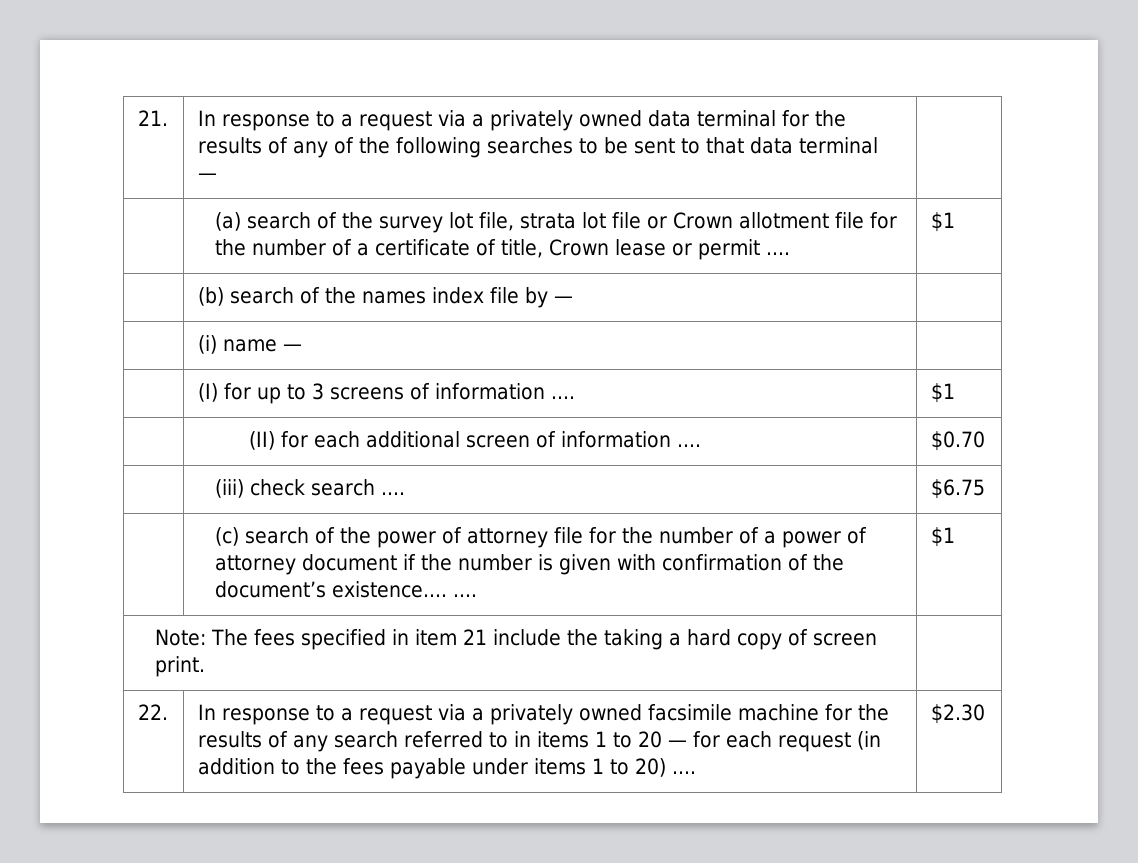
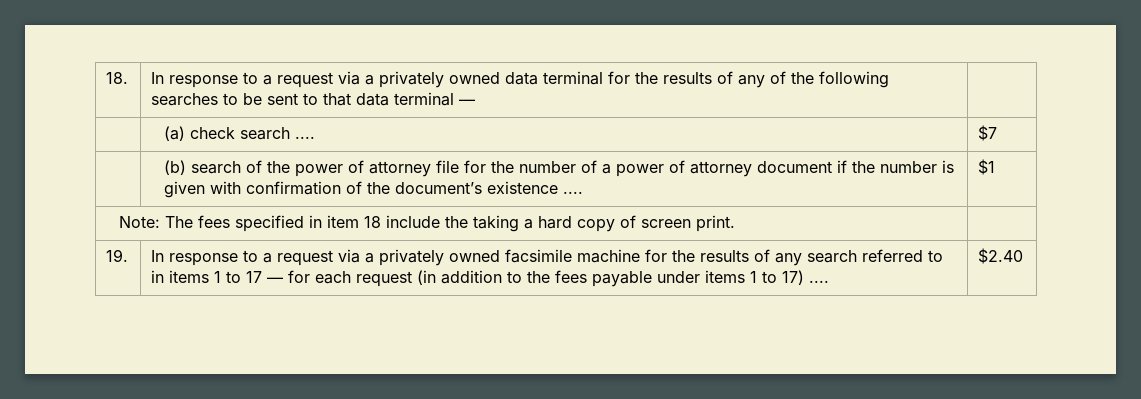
[137,110,168,126] 21. -> [106,72,129,84] 18.
[247,212,898,233] [215,239,791,260] [930,212,955,232] [197,287,573,308] [197,335,302,354] [197,383,575,404] [930,383,955,403] [249,431,702,450] [930,431,985,451] [215,479,245,498] search of the survey lot file, strata lot file or Crown allotment file for the number of a certificate of title, Crown lease or permit .... | $1 // | (b) search of the names index file by — | // | (i) name — | // | (I) for up to 3 screens of information .... | $1 // | (II) for each additional screen of information .... | $0.70 // | (iii) -> (186, 133) none
[930,479,985,499] [215,527,240,546] $6.75 // | (c) -> [978,125,998,141] [164,160,187,175] $7 // | (b)
[332,581,448,598] existence.... -> [487,181,559,194] existence
[463,629,488,645] 21 -> [364,216,382,228] 18
[137,704,168,720] 22. -> [106,249,129,262] 19.
[637,731,662,748] 20 -> [246,271,263,283] 17
[634,758,696,777] [930,704,985,724] 20) .... | $2.30 -> [782,270,830,285] [978,248,1024,264] 17) .... | $2.40

